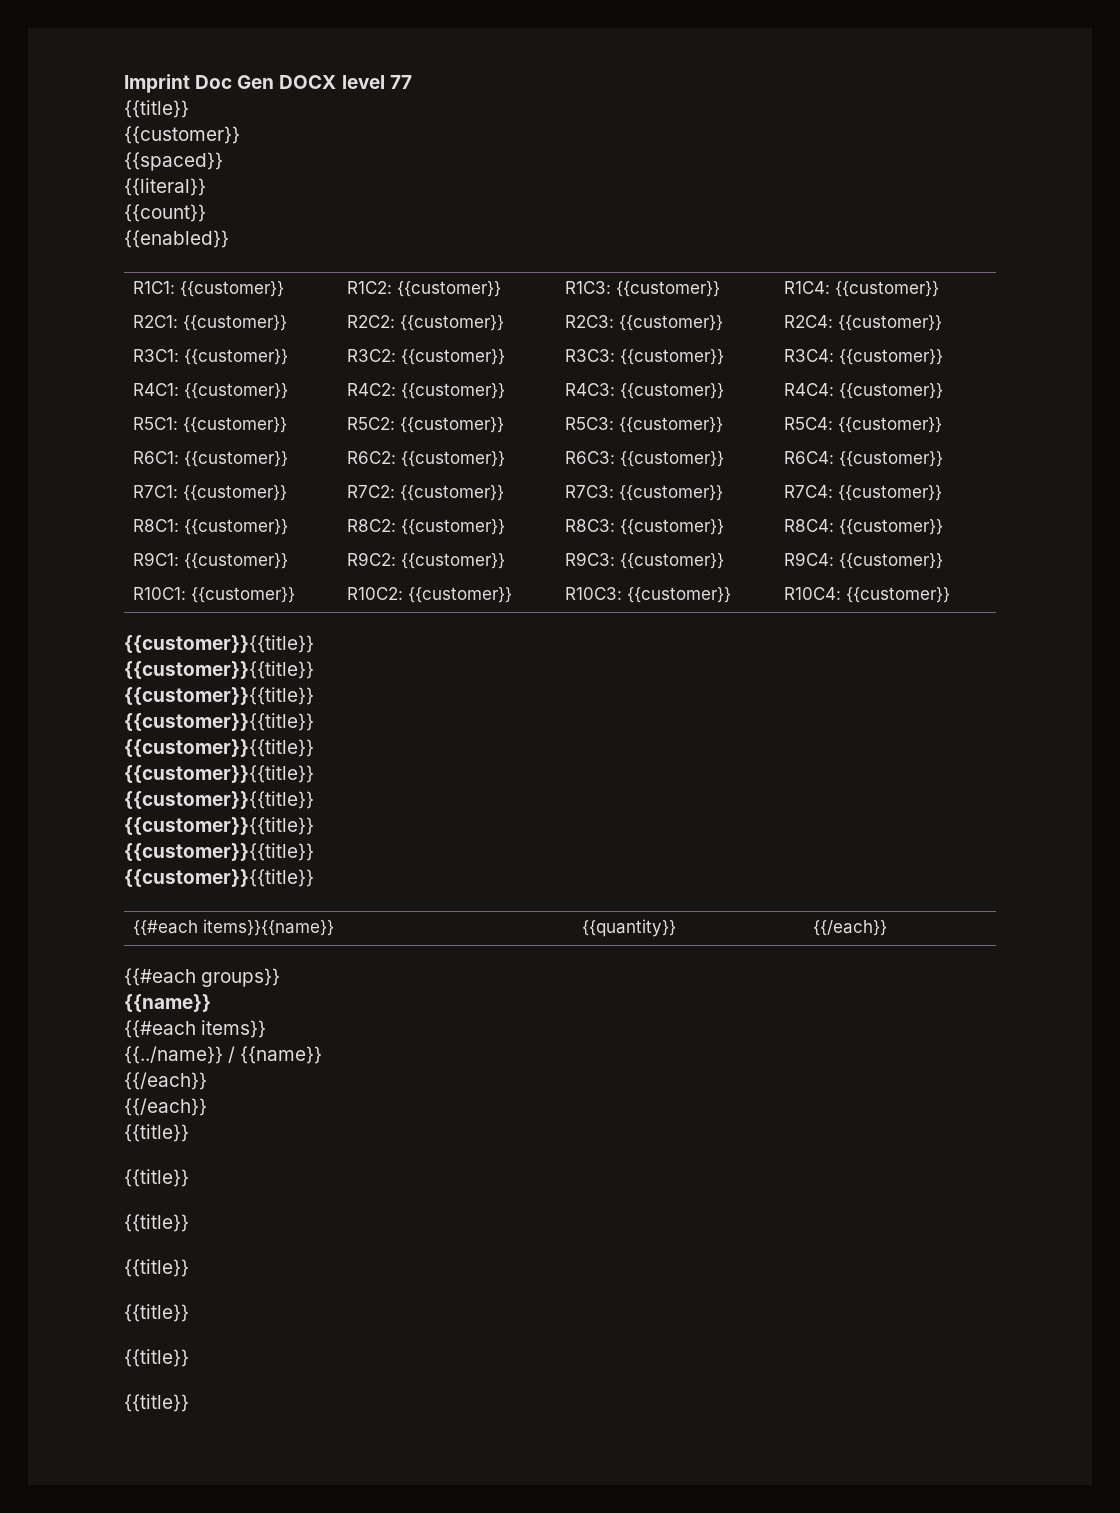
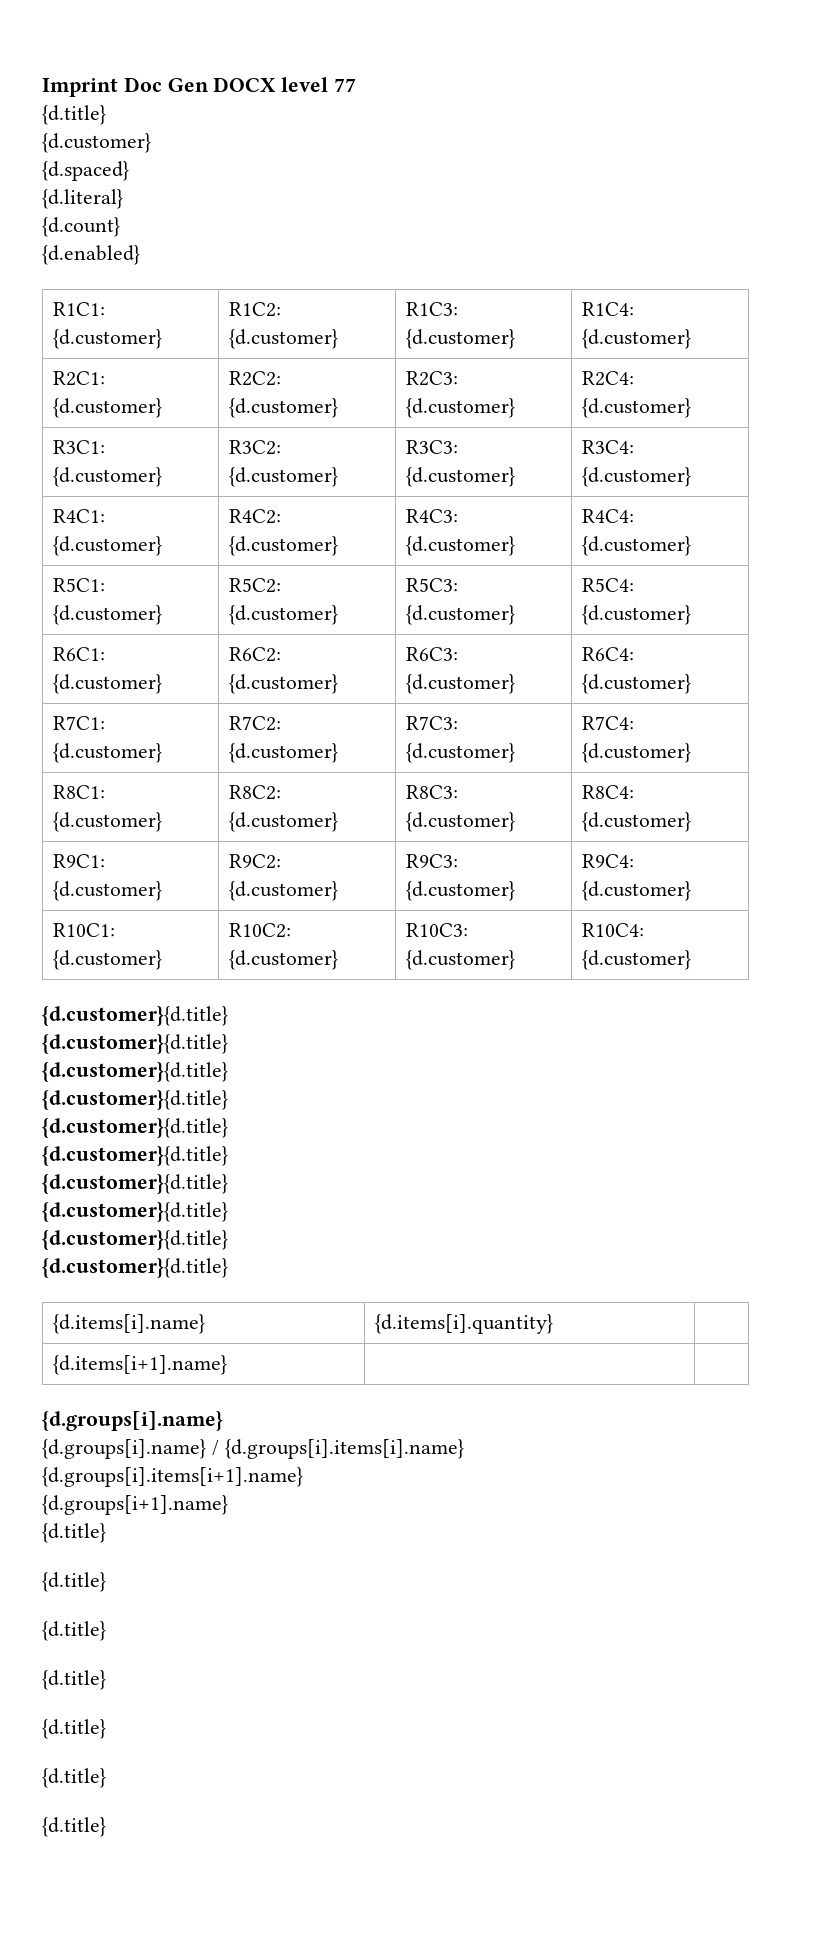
[124,100,189,118] [124,126,240,144] [124,152,223,171] [124,178,206,196] [124,204,206,222] [124,230,229,248] {{title}} // {{customer}} // {{spaced}} // {{literal}} // {{count}} // {{enabled}} -> [42,105,106,125] [42,133,151,153] [42,161,129,181] [42,189,123,209] [42,217,120,237] [42,245,140,265] {d.title} // {d.customer} // {d.spaced} // {d.literal} // {d.count} // {d.enabled}
[180,281,285,297] {{customer}} -> [52,329,162,349] {d.customer}
[397,281,502,297] {{customer}} -> [228,329,338,349] {d.customer}
[616,281,721,297] {{customer}} -> [405,329,515,349] {d.customer}
[835,281,940,297] {{customer}} -> [581,329,691,349] {d.customer}
[183,315,288,331] {{customer}} -> [52,398,162,418] {d.customer}
[400,315,505,331] {{customer}} -> [228,398,338,418] {d.customer}
[619,315,724,331] {{customer}} -> [405,398,515,418] {d.customer}
[838,315,943,331] {{customer}} -> [581,398,691,418] {d.customer}
[184,349,289,365] {{customer}} -> [52,467,162,487] {d.customer}
[401,349,506,365] {{customer}} -> [228,467,338,487] {d.customer}
[620,349,725,365] {{customer}} -> [405,467,515,487] {d.customer}
[839,349,944,365] {{customer}} -> [581,467,691,487] {d.customer}
[184,383,289,399] {{customer}} -> [52,536,162,556] {d.customer}
[401,383,506,399] {{customer}} -> [228,536,338,556] {d.customer}
[620,383,725,399] {{customer}} -> [405,536,515,556] {d.customer}
[839,383,944,399] {{customer}} -> [581,536,691,556] {d.customer}
[183,417,288,433] {{customer}} -> [52,605,162,625] {d.customer}
[400,417,505,433] {{customer}} -> [228,605,338,625] {d.customer}
[619,417,724,433] {{customer}} -> [405,605,515,625] {d.customer}
[838,417,943,433] {{customer}} -> [581,605,691,625] {d.customer}
[184,451,289,467] {{customer}} -> [52,674,162,694] {d.customer}
[401,451,506,467] {{customer}} -> [228,674,338,694] {d.customer}
[620,451,725,467] {{customer}} -> [405,674,515,694] {d.customer}
[839,451,944,467] {{customer}} -> [581,674,691,694] {d.customer}
[183,485,288,501] {{customer}} -> [52,743,162,763] {d.customer}
[400,485,505,501] {{customer}} -> [228,743,338,763] {d.customer}
[619,485,724,501] {{customer}} -> [405,743,515,763] {d.customer}
[838,485,943,501] {{customer}} -> [581,743,691,763] {d.customer}
[184,519,289,535] {{customer}} -> [52,812,162,832] {d.customer}
[401,519,506,535] {{customer}} -> [228,812,338,832] {d.customer}
[620,519,725,535] {{customer}} -> [405,812,515,832] {d.customer}
[839,519,944,535] {{customer}} -> [581,812,691,832] {d.customer}
[184,553,289,569] {{customer}} -> [52,881,162,901] {d.customer}
[401,553,506,569] {{customer}} -> [228,881,338,901] {d.customer}
[620,553,725,569] {{customer}} -> [405,881,515,901] {d.customer}
[839,553,944,569] {{customer}} -> [581,881,691,901] {d.customer}
[191,587,296,603] {{customer}} -> [52,950,162,970] {d.customer}
[408,587,513,603] {{customer}} -> [228,950,338,970] {d.customer}
[627,587,732,603] {{customer}} -> [405,950,515,970] {d.customer}
[846,587,951,603] [124,635,314,653] [124,661,314,679] [124,687,314,705] [124,713,314,731] [124,739,314,757] [124,765,314,783] [124,791,314,809] [124,817,314,835] [124,843,314,861] [124,869,314,887] [133,919,335,936] [582,919,677,937] [813,920,888,936] [124,968,281,987] [124,994,211,1012] [124,1020,267,1038] [124,1046,323,1064] [124,1072,207,1090] [124,1098,207,1116] [124,1124,189,1142] [124,1169,189,1187] [124,1214,189,1232] [124,1259,189,1277] [124,1304,189,1322] [124,1349,189,1367] [124,1394,189,1412] {{customer}} // {{customer}}{{title}} // {{customer}}{{title}} // {{customer}}{{title}} // {{customer}}{{title}} // {{customer}}{{title}} // {{customer}}{{title}} // {{customer}}{{title}} // {{customer}}{{title}} // {{customer}}{{title}} // {{customer}}{{title}} // {{#each items}}{{name}} | {{quantity}} | {{/each}} // {{#each groups}} // {{name}} // {{#each items}} // {{../name}} / {{name}} // {{/each}} // {{/each}} // {{title}} // {{title}} // {{title}} // {{title}} // {{title}} // {{title}} // {{title}} -> [581,950,691,970] [42,1006,228,1026] [42,1034,228,1054] [42,1062,228,1082] [42,1090,228,1110] [42,1118,228,1138] [42,1146,228,1166] [42,1174,228,1194] [42,1202,228,1222] [42,1230,228,1250] [42,1258,228,1278] [52,1314,205,1334] [374,1314,553,1334] [52,1355,227,1375] [42,1411,223,1431] [42,1439,464,1459] [42,1467,303,1487] [42,1495,228,1515] [42,1523,106,1543] [42,1572,106,1592] [42,1621,106,1641] [42,1670,106,1690] [42,1719,106,1739] [42,1768,106,1788] [42,1817,106,1837] {d.customer} // {d.customer}{d.title} // {d.customer}{d.title} // {d.customer}{d.title} // {d.customer}{d.title} // {d.customer}{d.title} // {d.customer}{d.title} // {d.customer}{d.title} // {d.customer}{d.title} // {d.customer}{d.title} // {d.customer}{d.title} // {d.items[i].name} | {d.items[i].quantity} | // {d.items[i+1].name} | | // {d.groups[i].name} // {d.groups[i].name} / {d.groups[i].items[i].name} // {d.groups[i].items[i+1].name} // {d.groups[i+1].name} // {d.title} // {d.title} // {d.title} // {d.title} // {d.title} // {d.title} // {d.title}

